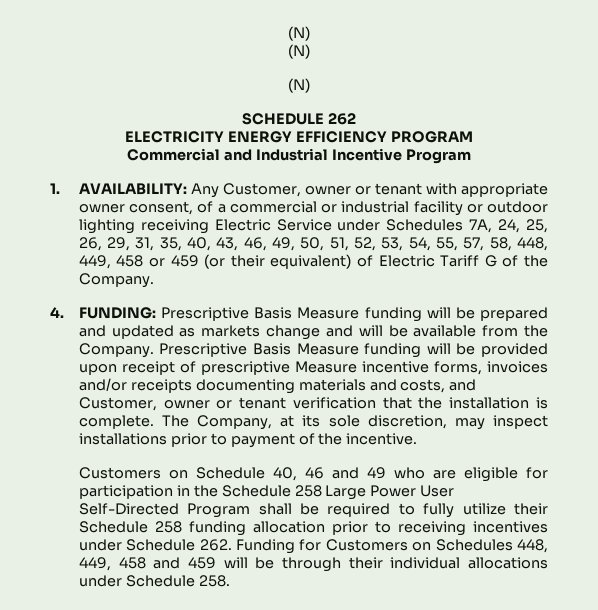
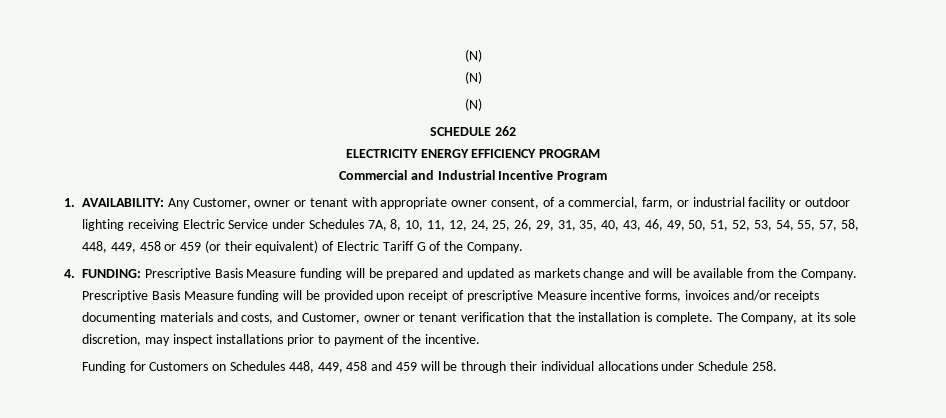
[229,201,317,213] commercial -> [568,197,674,209] commercial, farm,
(493, 226) none -> [390,219,467,231] 8, 10, 11, 12,
[78,467,548,482] [78,485,455,500] [78,503,549,518] [78,521,548,536] [78,539,232,551] Customers on Schedule 40, 46 and 49 who are eligible for participation in the Schedule 258 Large Power User Self-Directed Program shall be required to fully utilize their Schedule 258 funding allocation prior to receiving incentives under Schedule 262. -> (481, 339) none

